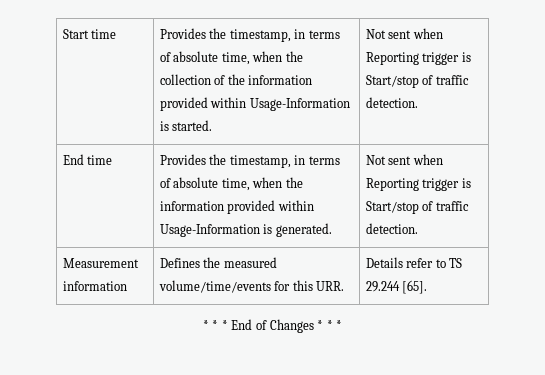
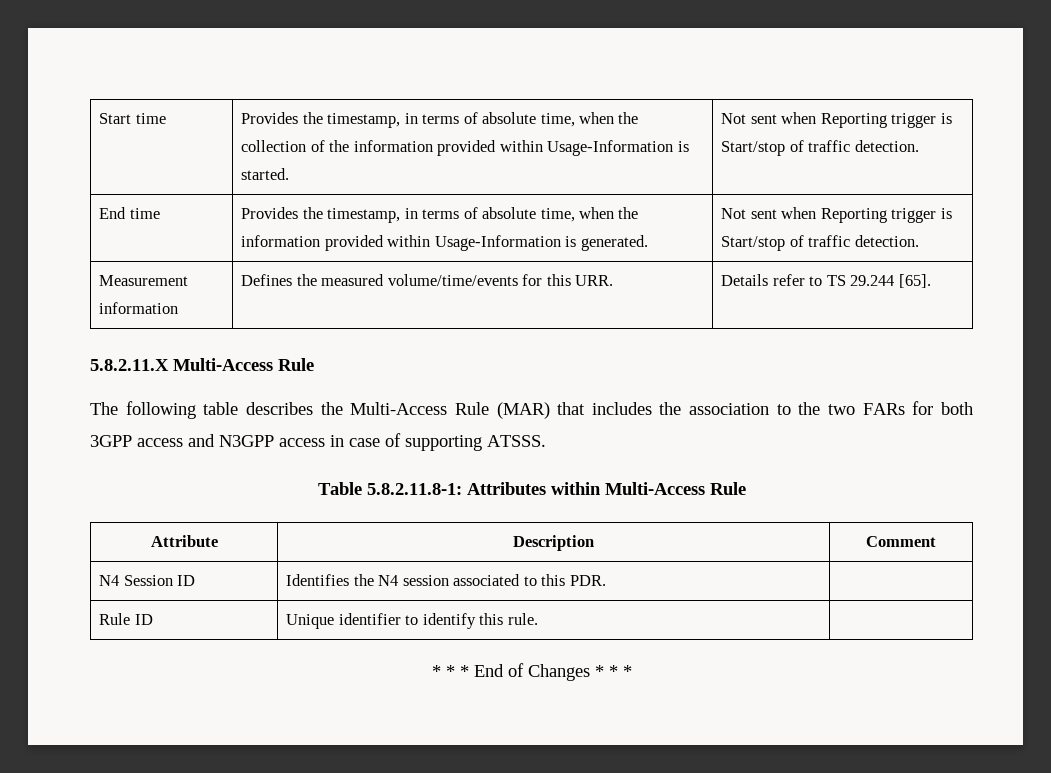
(428, 287) none -> [90,358,314,371] [90,401,973,419] [90,433,546,451] [317,482,746,495] [150,535,218,547] [513,535,594,551] [866,536,936,547] [99,575,196,586] [286,574,606,586] [99,613,153,625] [286,613,538,629] // 5.8.2.11.X Multi-Access Rule // The following table describes the Multi-Access Rule (MAR) that includes the association to the two FARs for both 3GPP access and N3GPP access in case of supporting ATSSS. // Table 5.8.2.11.8-1: Attributes within Multi-Access Rule // Attribute | Description | Comment // N4 Session ID | Identifies the N4 session associated to this PDR. | // Rule ID | Unique identifier to identify this rule. |

